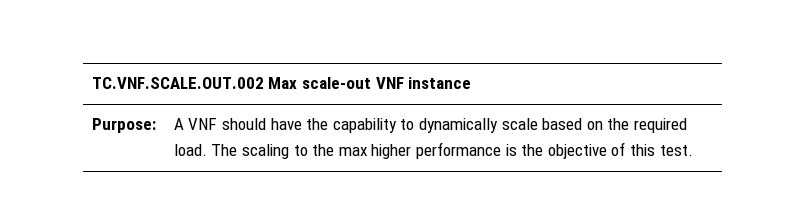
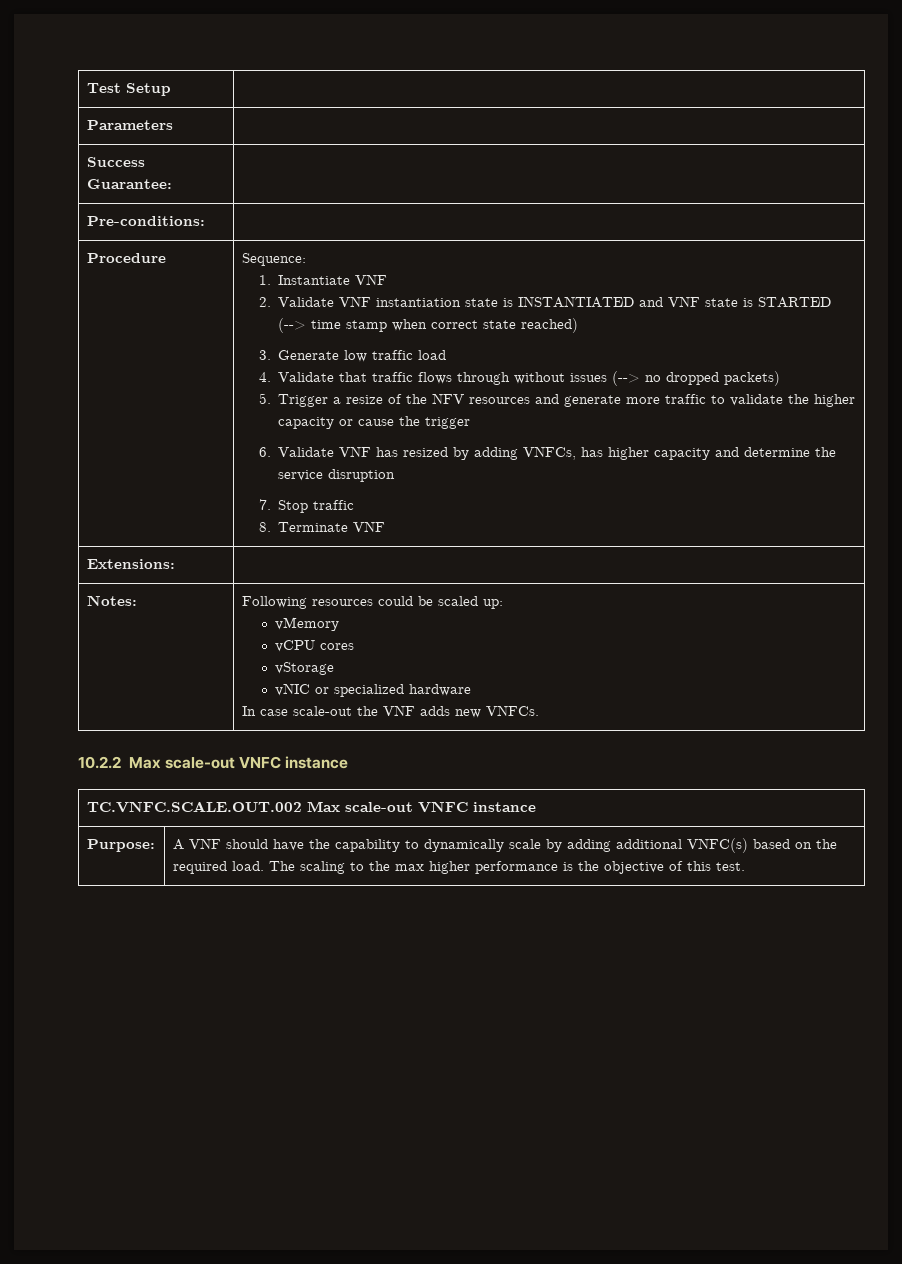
[91,77,404,89] TC.VNF.SCALE.OUT.002 Max scale-out VNF -> [86,83,171,96] [86,120,173,130] [86,157,145,167] [86,179,172,189] [86,216,205,226] [86,253,166,263] [241,253,306,266] [258,274,388,285] [258,296,832,308] [278,318,579,333] [258,350,447,362] [258,371,781,386] [258,393,856,407] [278,416,471,429] [258,446,837,460] [278,469,396,482] [258,499,355,513] [258,521,386,532] [86,559,175,569] [86,595,137,606] [241,596,503,609] [275,617,340,631] [275,640,355,652] [275,662,335,675] [275,683,472,697] [241,705,539,718] [78,756,349,769] [86,801,468,813] Test Setup | // Parameters | // Success Guarantee: | // Pre-conditions: | // Procedure | Sequence: // 1. Instantiate VNF // 2. Validate VNF instantiation state is INSTANTIATED and VNF state is STARTED (--> time stamp when correct state reached) // 3. Generate low traffic load // 4. Validate that traffic flows through without issues (--> no dropped packets) // 5. Trigger a resize of the NFV resources and generate more traffic to validate the higher capacity or cause the trigger // 6. Validate VNF has resized by adding VNFCs, has higher capacity and determine the service disruption // 7. Stop traffic // 8. Terminate VNF // Extensions: | // Notes: | Following resources could be scaled up: // vMemory // vCPU cores // vStorage // vNIC or specialized hardware // In case scale-out the VNF adds new VNFCs. // 10.2.2 Max scale-out VNFC instance // TC.VNFC.SCALE.OUT.002 Max scale-out VNFC
(538, 124) none -> [545,838,748,853] by adding additional VNFC(s)

